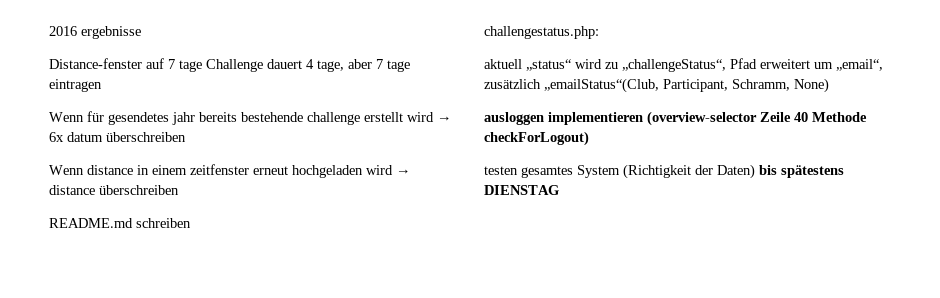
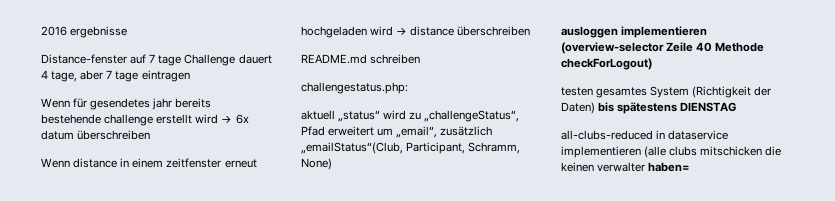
(559, 190) none -> [561,130,729,140] [561,146,782,158] [561,162,691,172] // all-clubs-reduced in dataservice implementieren (alle clubs mitschicken die keinen verwalter haben=

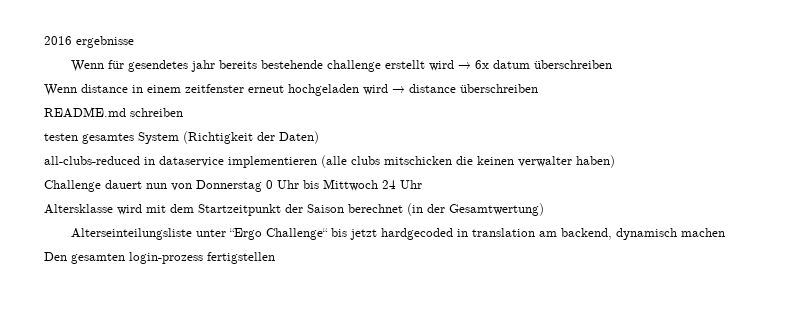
[41,54,272,66] [41,70,190,82] // Distance-fenster auf 7 tage Challenge dauert 4 tage, aber 7 tage eintragen -> (134, 42) none
[301,82,408,94] [301,110,520,122] [301,126,493,138] [301,142,521,154] [301,158,332,170] [561,26,708,38] [561,42,765,54] [561,58,652,70] // challengestatus.php: // aktuell „status“ wird zu „challengeStatus“, Pfad erweitert um „email“, zusätzlich „emailStatus“(Club, Participant, Schramm, None) // ausloggen implementieren (overview-selector Zeile 40 Methode checkForLogout) -> (183, 112) none
[598,102,737,114] bis spätestens DIENSTAG -> (319, 137) none
[648,162,691,172] haben= -> [576,155,615,168] [44,179,422,192] [44,203,544,216] [70,228,725,240] [44,252,275,264] haben) // Challenge dauert nun von Donnerstag 0 Uhr bis Mittwoch 24 Uhr // Altersklasse wird mit dem Startzeitpunkt der Saison berechnet (in der Gesamtwertung) // Alterseinteilungsliste unter “Ergo Challenge“ bis jetzt hardgecoded in translation am backend, dynamisch machen // Den gesamten login-prozess fertigstellen

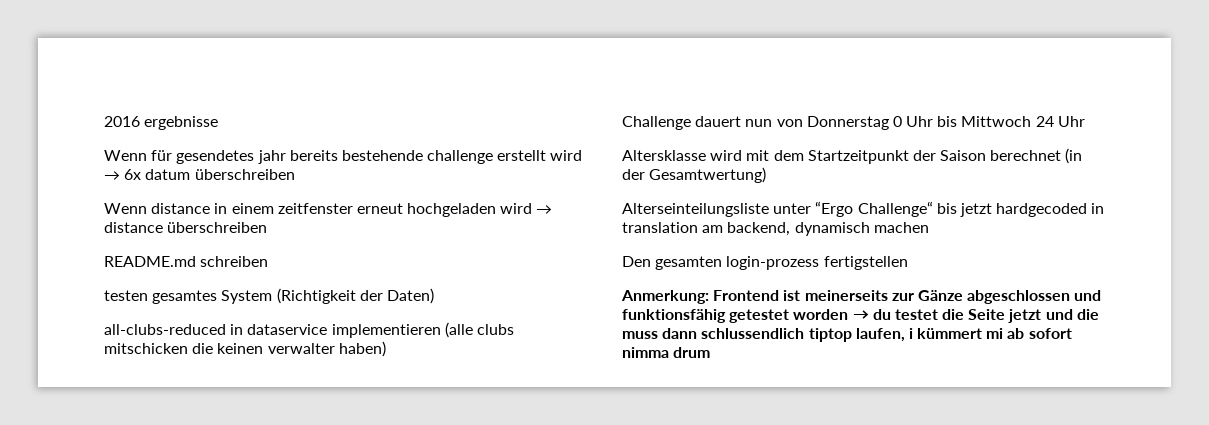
(275, 258) none -> [621,290,1102,304] [622,309,1099,323] [622,328,1072,342] [622,347,711,358] // Anmerkung: Frontend ist meinerseits zur Gänze abgeschlossen und funktionsfähig getestet worden → du testet die Seite jetzt und die muss dann schlussendlich tiptop laufen, i kümmert mi ab sofort nimma drum

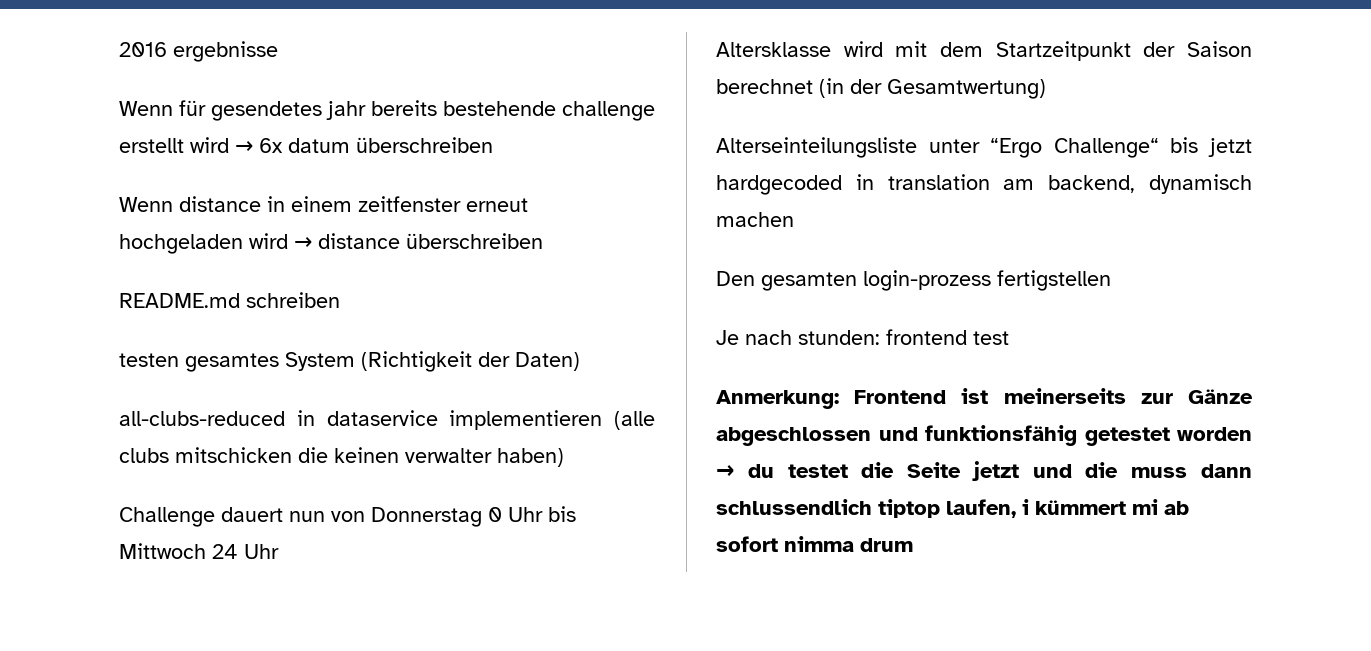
(908, 263) none -> [716,329,1009,345] // Je nach stunden: frontend test

